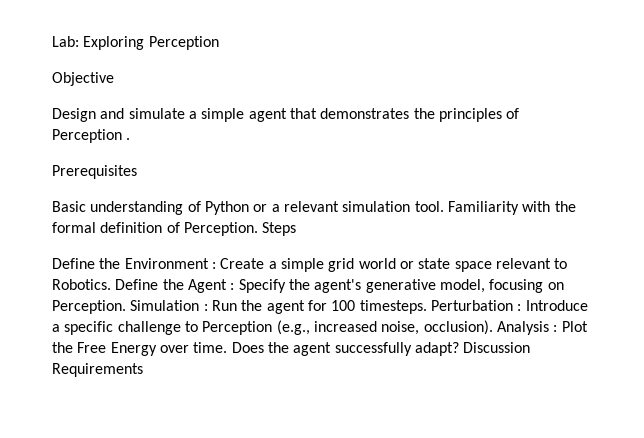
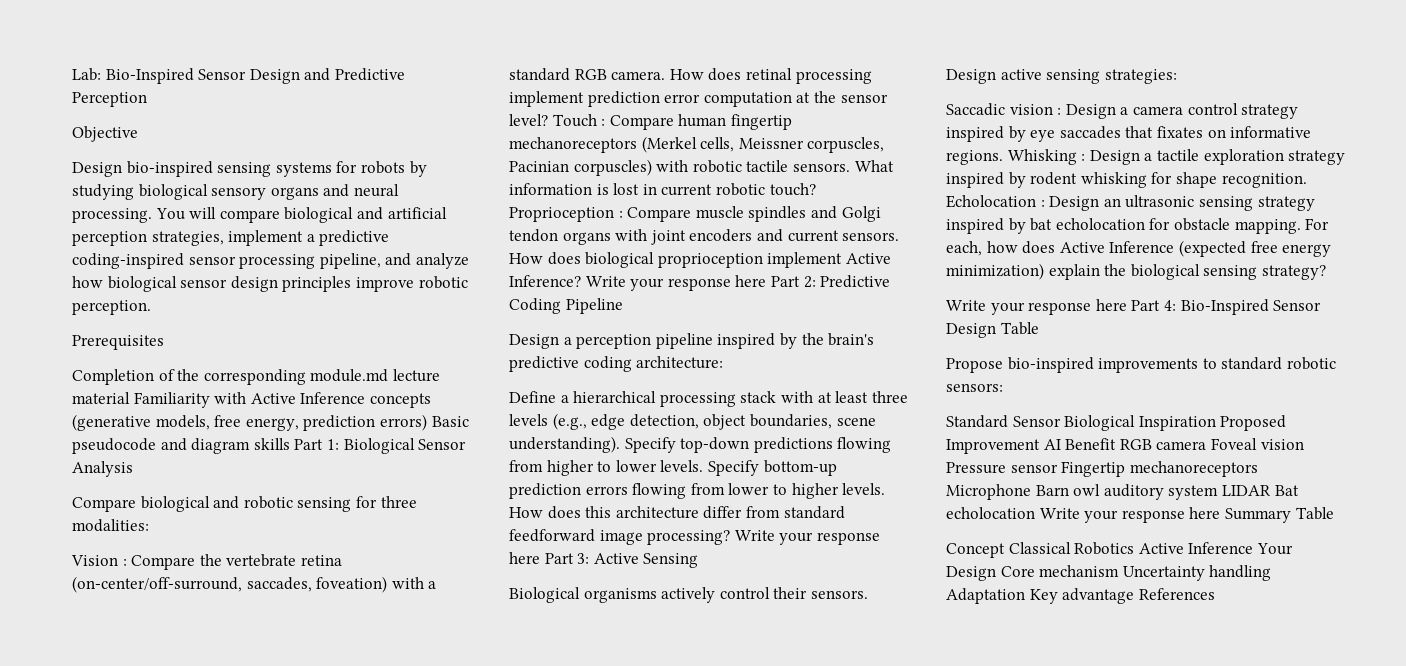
[83,36,219,50] [52,72,114,86] [52,108,520,122] [52,129,131,143] [52,165,137,179] [52,201,576,215] [52,222,297,236] [52,258,568,272] [52,279,564,293] [52,300,588,314] [52,320,588,335] [52,342,531,356] [52,363,143,377] Exploring Perception // Objective // Design and simulate a simple agent that demonstrates the principles of Perception . // Prerequisites // Basic understanding of Python or a relevant simulation tool. Familiarity with the formal definition of Perception. Steps // Define the Environment : Create a simple grid world or state space relevant to Robotics. Define the Agent : Specify the agent's generative model, focusing on Perception. Simulation : Run the agent for 100 timesteps. Perturbation : Introduce a specific challenge to Perception (e.g., increased noise, occlusion). Analysis : Plot the Free Energy over time. Does the agent successfully adapt? Discussion Requirements -> [105,68,405,84] [72,92,147,107] [72,126,138,142] [72,161,427,177] [72,184,399,200] [72,207,447,223] [72,230,390,246] [72,253,469,269] [72,276,468,292] [72,300,151,315] [72,335,164,350] [72,369,440,385] [72,392,431,408] [72,414,469,431] [72,438,467,454] [72,461,133,477] [72,496,417,512] [72,519,149,532] [71,554,342,570] [72,576,437,593] [509,68,872,84] [509,91,888,107] [509,114,792,130] [509,136,885,153] [509,159,894,176] [509,183,816,196] [509,206,881,222] [509,229,900,245] [509,252,891,268] [509,275,891,291] [509,298,623,314] [509,333,875,349] [509,356,724,372] [509,391,908,407] [509,413,876,430] [509,436,892,453] [509,460,837,476] [509,483,886,499] [509,506,845,519] [509,529,880,545] [509,552,699,568] [509,587,868,603] [946,69,1177,84] [946,103,1299,119] [946,126,1312,142] [946,149,1346,165] [946,172,1307,188] [946,195,1315,211] [946,218,1330,234] [946,240,1332,257] [946,263,1326,280] [946,299,1322,315] [946,322,1039,338] [946,357,1336,373] [946,383,1003,392] [946,415,1287,431] [946,438,1304,454] [946,461,1258,477] [946,484,1299,500] [946,507,1334,523] [946,542,1293,558] [946,565,1272,581] [946,588,1215,604] Bio-Inspired Sensor Design and Predictive Perception // Objective // Design bio-inspired sensing systems for robots by studying biological sensory organs and neural processing. You will compare biological and artificial perception strategies, implement a predictive coding-inspired sensor processing pipeline, and analyze how biological sensor design principles improve robotic perception. // Prerequisites // Completion of the corresponding module.md lecture material Familiarity with Active Inference concepts (generative models, free energy, prediction errors) Basic pseudocode and diagram skills Part 1: Biological Sensor Analysis // Compare biological and robotic sensing for three modalities: // Vision : Compare the vertebrate retina (on-center/off-surround, saccades, foveation) with a standard RGB camera. How does retinal processing implement prediction error computation at the sensor level? Touch : Compare human fingertip mechanoreceptors (Merkel cells, Meissner corpuscles, Pacinian corpuscles) with robotic tactile sensors. What information is lost in current robotic touch? Proprioception : Compare muscle spindles and Golgi tendon organs with joint encoders and current sensors. How does biological proprioception implement Active Inference? Write your response here Part 2: Predictive Coding Pipeline // Design a perception pipeline inspired by the brain's predictive coding architecture: // Define a hierarchical processing stack with at least three levels (e.g., edge detection, object boundaries, scene understanding). Specify top-down predictions flowing from higher to lower levels. Specify bottom-up prediction errors flowing from lower to higher levels. How does this architecture differ from standard feedforward image processing? Write your response here Part 3: Active Sensing // Biological organisms actively control their sensors. Design active sensing strategies: // Saccadic vision : Design a camera control strategy inspired by eye saccades that fixates on informative regions. Whisking : Design a tactile exploration strategy inspired by rodent whisking for shape recognition. Echolocation : Design an ultrasonic sensing strategy inspired by bat echolocation for obstacle mapping. For each, how does Active Inference (expected free energy minimization) explain the biological sensing strategy? // Write your response here Part 4: Bio-Inspired Sensor Design Table // Propose bio-inspired improvements to standard robotic sensors: // Standard Sensor Biological Inspiration Proposed Improvement AI Benefit RGB camera Foveal vision Pressure sensor Fingertip mechanoreceptors Microphone Barn owl auditory system LIDAR Bat echolocation Write your response here Summary Table // Concept Classical Robotics Active Inference Your Design Core mechanism Uncertainty handling Adaptation Key advantage References

